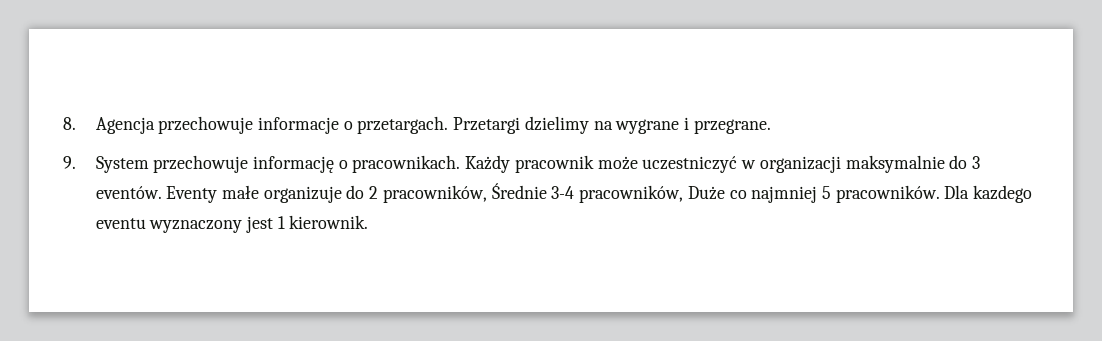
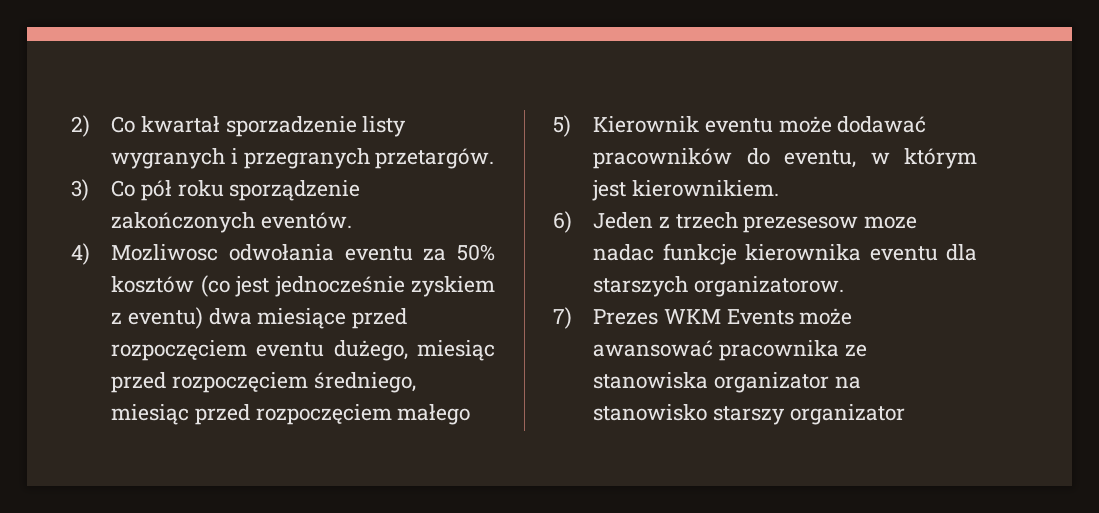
[63,116,771,134] [63,155,980,173] [95,183,1033,203] [95,215,369,233] 8. Agencja przechowuje informacje o przetargach. Przetargi dzielimy na wygrane i przegrane. // 9. System przechowuje informację o pracownikach. Każdy pracownik może uczestniczyć w organizacji maksymalnie do 3 eventów. Eventy małe organizuje do 2 pracowników, Średnie 3-4 pracowników, Duże co najmniej 5 pracowników. Dla kazdego eventu wyznaczony jest 1 kierownik. -> [71,115,407,137] [111,148,495,169] [71,179,361,201] [111,212,352,233] [71,243,495,265] [111,275,495,297] [111,307,407,329] [111,340,495,361] [111,372,416,393] [111,404,471,425] [553,115,927,137] [593,148,977,169] [592,180,779,201] [553,211,917,233] [593,243,977,265] [593,276,844,297] [553,307,853,329] [593,340,867,361] [593,372,861,393] [593,404,905,425] 2) Co kwartał sporzadzenie listy wygranych i przegranych przetargów. // 3) Co pół roku sporządzenie zakończonych eventów. // 4) Mozliwosc odwołania eventu za 50% kosztów (co jest jednocześnie zyskiem z eventu) dwa miesiące przed rozpoczęciem eventu dużego, miesiąc przed rozpoczęciem średniego, miesiąc przed rozpoczęciem małego // 5) Kierownik eventu może dodawać pracowników do eventu, w którym jest kierownikiem. // 6) Jeden z trzech prezesesow moze nadac funkcje kierownika eventu dla starszych organizatorow. // 7) Prezes WKM Events może awansować pracownika ze stanowiska organizator na stanowisko starszy organizator

